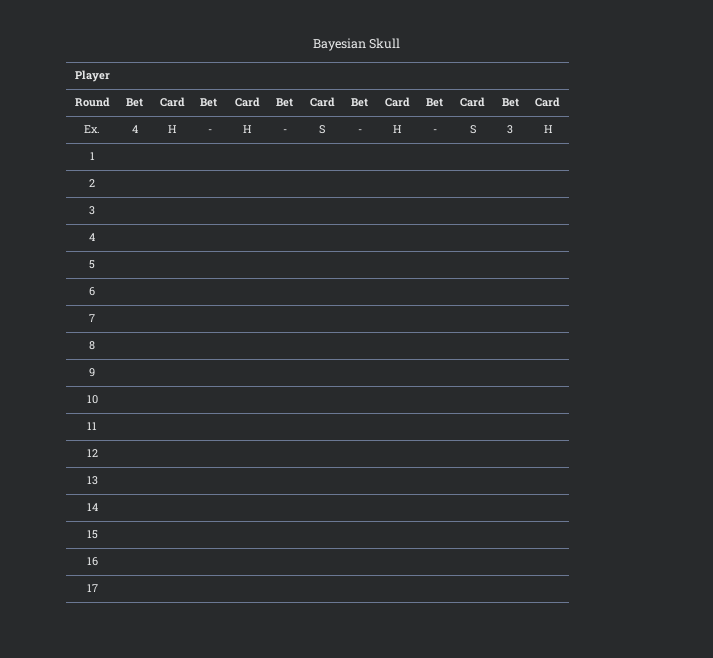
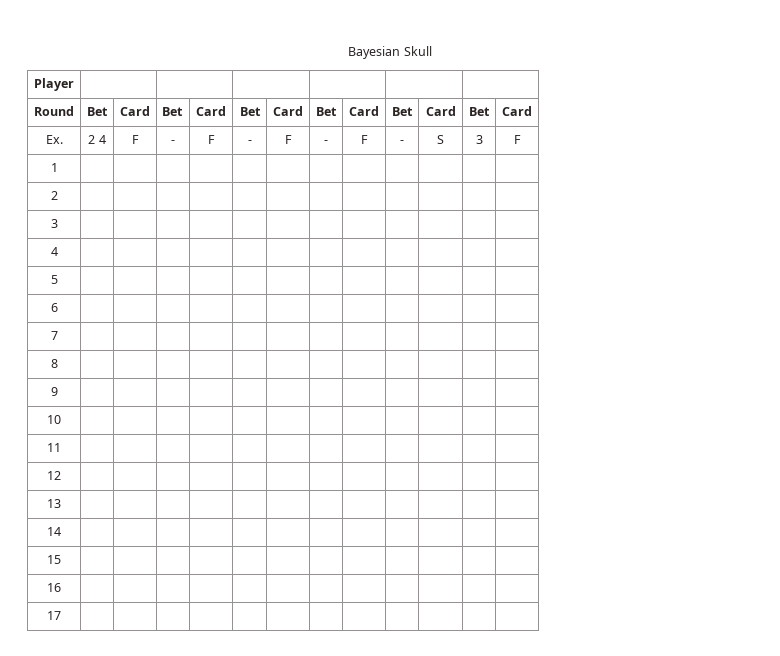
[131,125,138,133] [168,125,177,133] [207,129,212,133] [243,125,252,133] [282,129,287,133] [319,125,325,134] [357,129,362,133] [393,125,402,133] 4 | H | - | H | - | S | - | H -> [88,135,106,144] [132,135,139,144] [171,140,175,144] [208,135,215,144] [247,140,252,144] [285,135,292,144] [324,140,328,144] [361,135,368,144] 2 4 | F | - | F | - | F | - | F
[543,125,553,133] H -> [514,135,521,144] F

